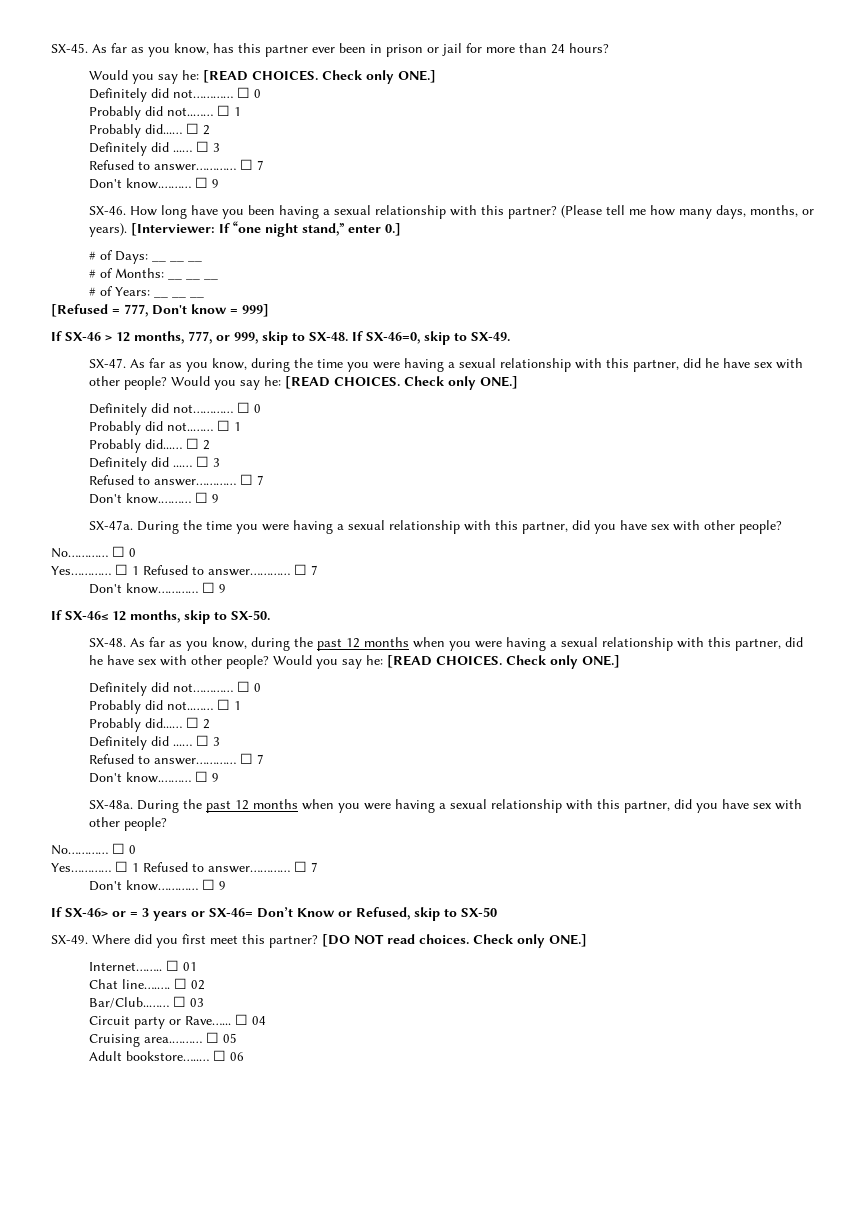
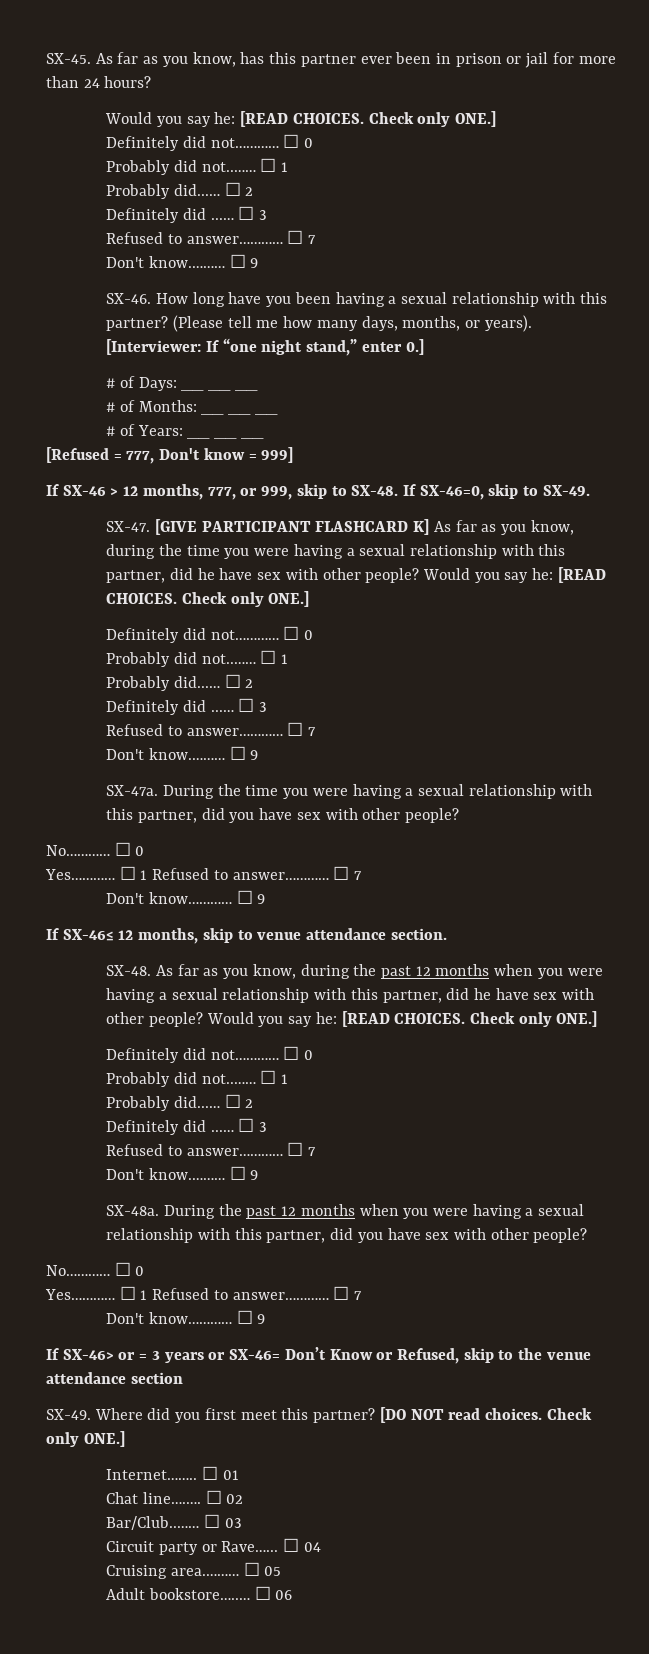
(126, 363) none -> [154,519,430,535] [GIVE PARTICIPANT FLASHCARD K]
[231,610,270,620] SX-50. -> [257,928,447,940] venue attendance section.
[461,907,497,917] SX-50 -> [518,1348,591,1360] [46,1372,183,1384] the venue attendance section

